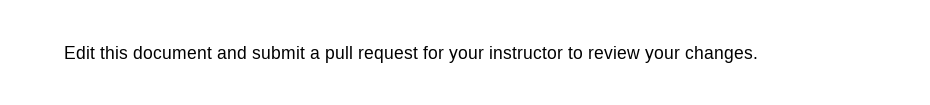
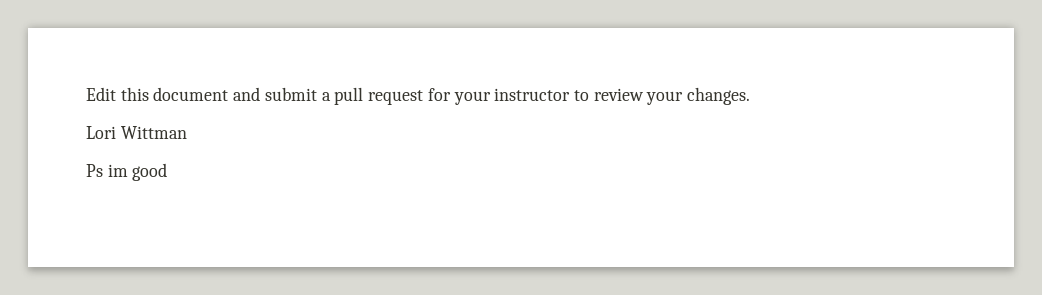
(758, 54) none -> [86,126,187,139] [86,163,168,181] // Lori Wittman // Ps im good

